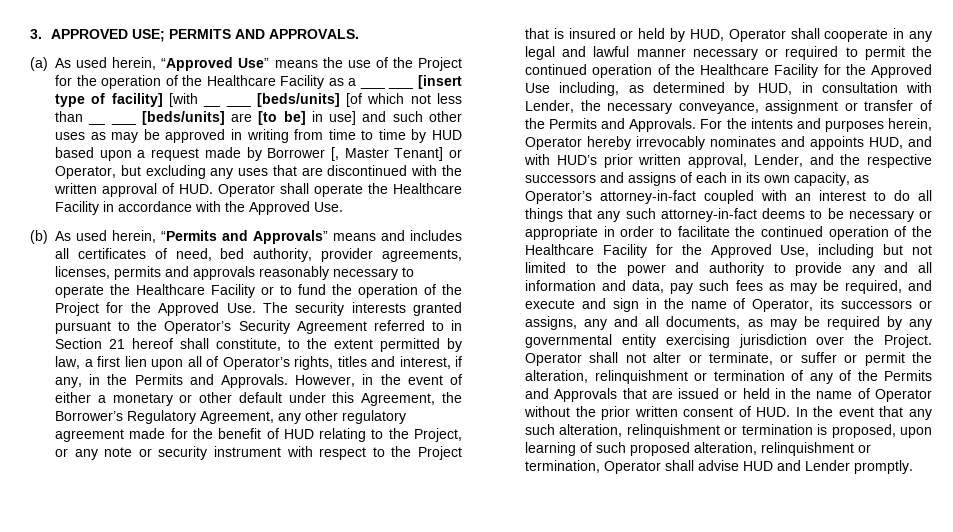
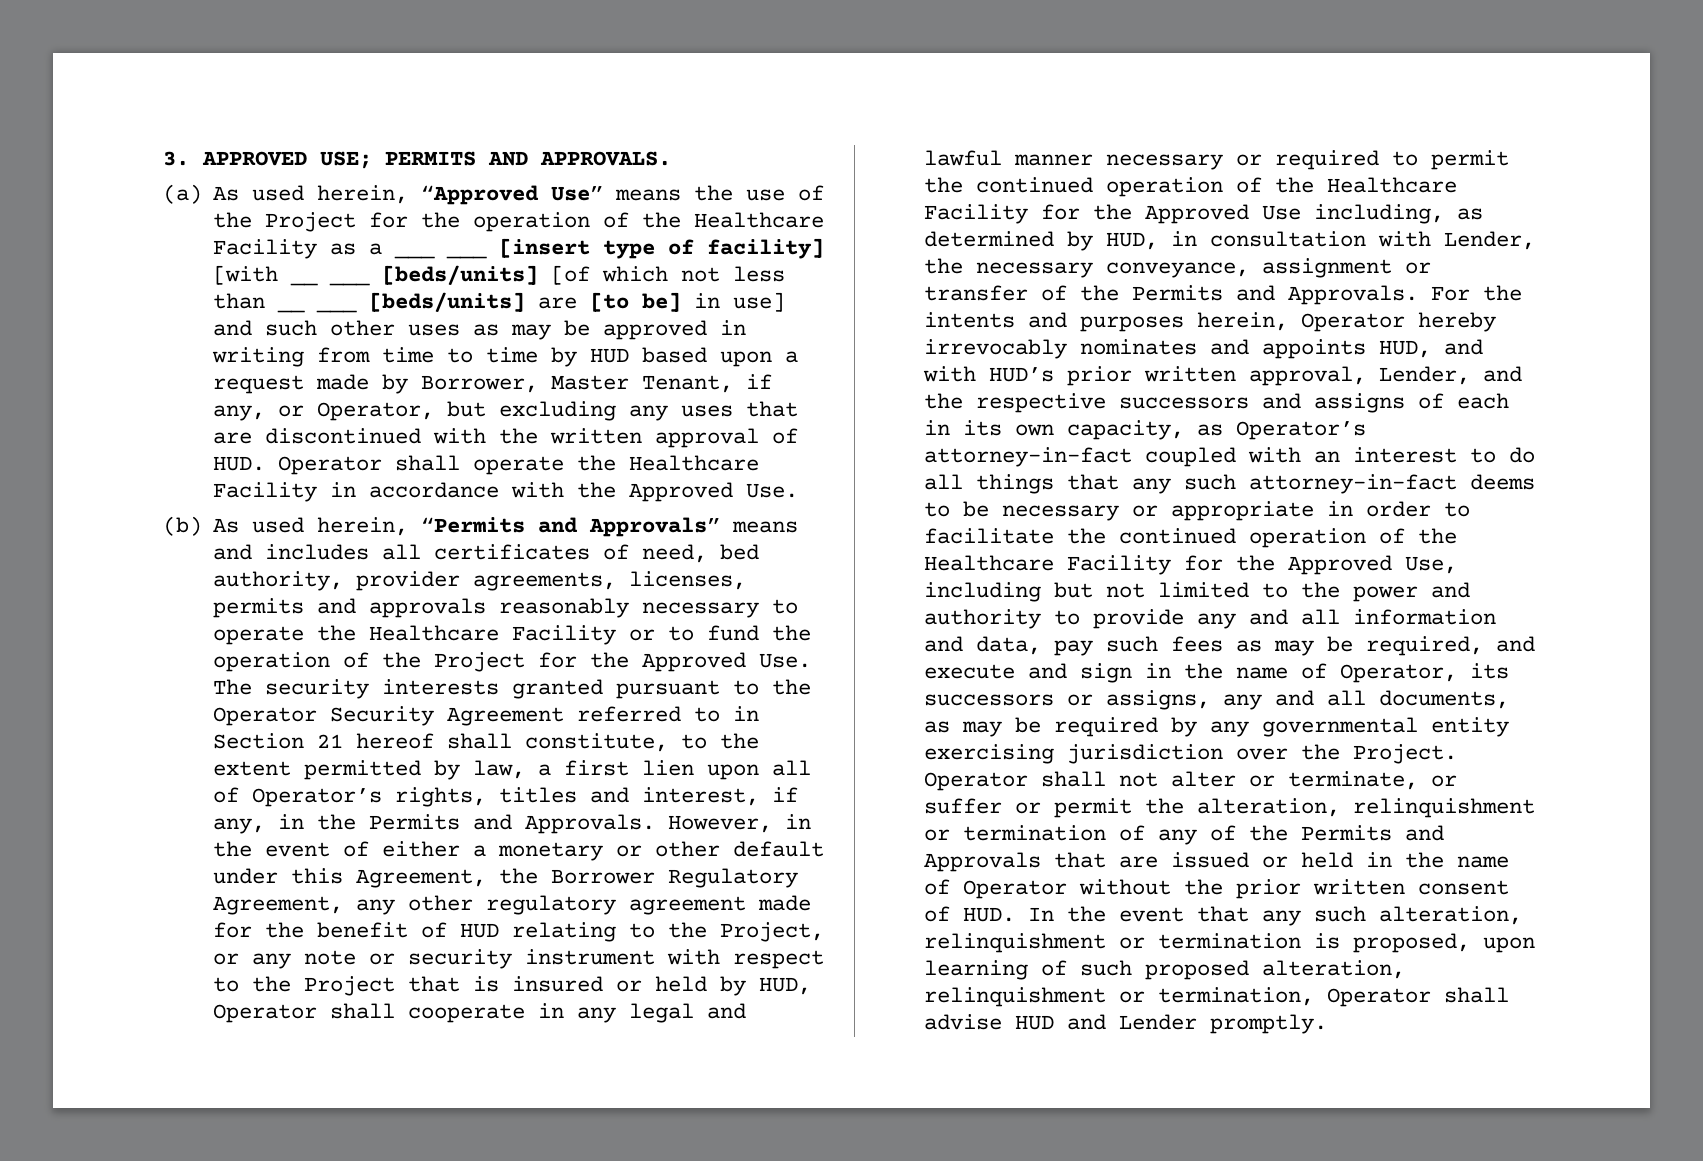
[267,147,444,161] Borrower [, Master Tenant] -> [421,374,773,393] [213,405,266,421] Borrower, Master Tenant, if any,
[164,321,232,334] Operator’s -> [213,707,318,726] Operator
[55,411,123,421] Borrower’s -> [551,869,656,884] Borrower

